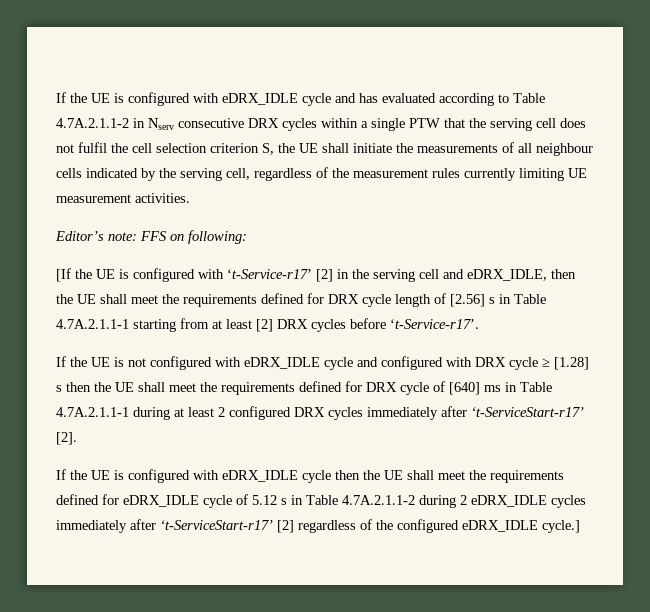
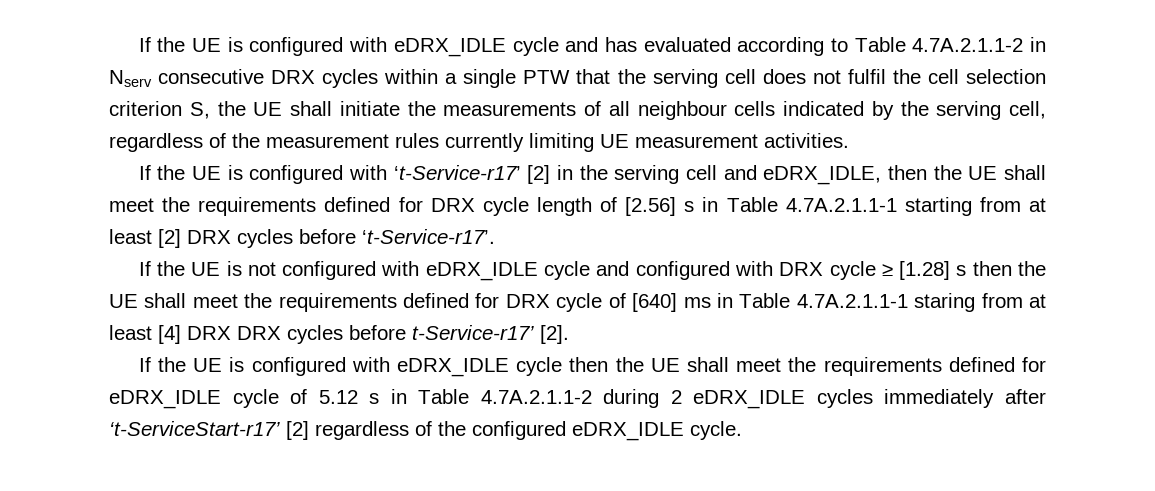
[55,230,247,244] [56,268,71,282] Editor’s note: FFS on following: // [If -> [138,165,151,180] If
[133,406,584,420] during at least 2 configured DRX cycles immediately after ‘t-ServiceStart-r17’ -> [914,293,1046,312] [109,325,534,344] staring from at least [4] DRX DRX cycles before t-Service-r17’
[542,520,580,533] cycle.] -> [690,421,742,440] cycle.

